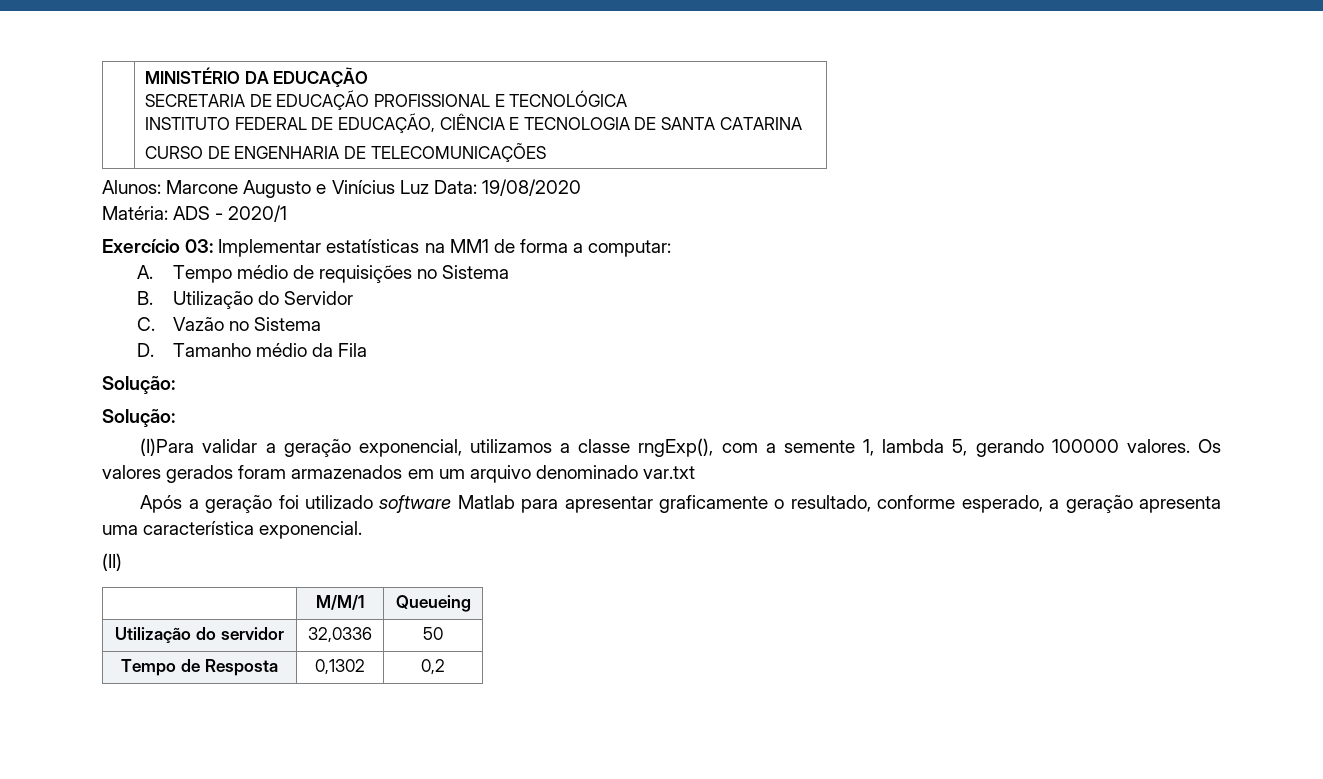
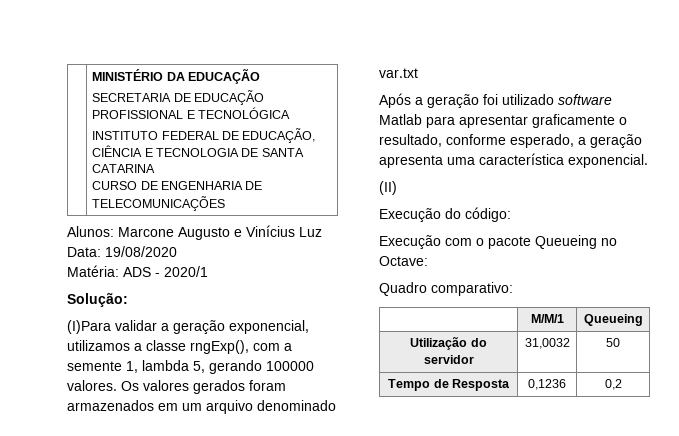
[102,239,672,257] [137,265,510,283] [137,291,353,309] [137,317,321,331] [137,343,367,357] [102,376,175,394] // Exercício 03: Implementar estatísticas na MM1 de forma a computar: // A. Tempo médio de requisições no Sistema // B. Utilização do Servidor // C. Vazão no Sistema // D. Tamanho médio da Fila // Solução: -> (208, 271) none
(122, 562) none -> [379,207,511,222] [379,235,617,249] [379,256,428,266] [379,282,513,296] // Execução do código: // Execução com o pacote Queueing no Octave: // Quadro comparativo:
[308,627,372,643] 32,0336 -> [524,338,570,349] 31,0032
[315,659,365,675] 0,1302 -> [528,379,566,390] 0,1236

